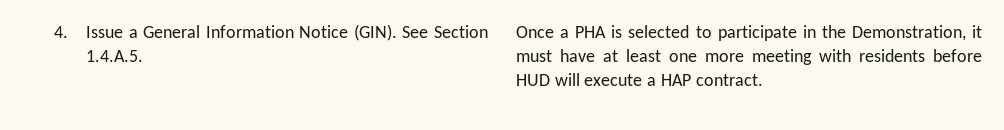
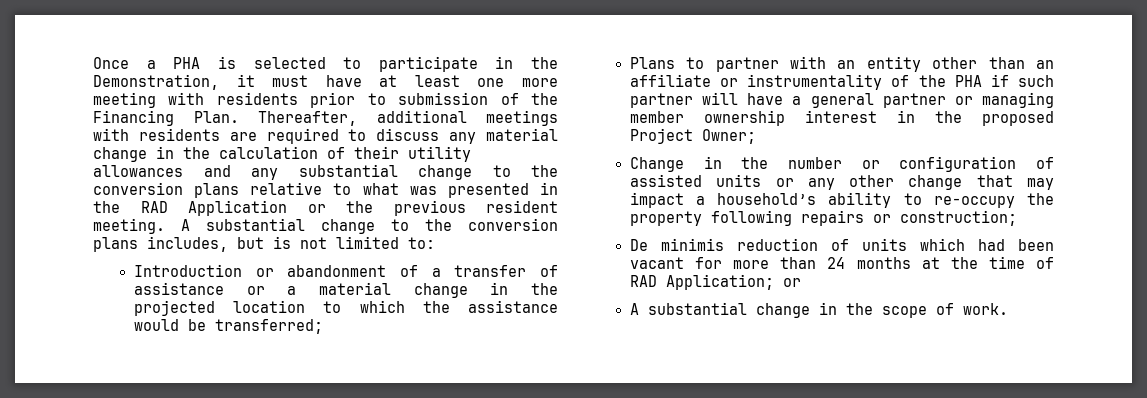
[54,24,489,41] [86,50,144,62] 4. Issue a General Information Notice (GIN). See Section 1.4.A.5. // -> (93, 63) none
[933,49,982,62] [516,73,763,86] before HUD will execute a HAP contract. -> [310,92,558,108] [93,110,558,126] [93,128,558,144] [93,146,471,162] [93,164,558,180] [93,182,559,198] [93,200,558,216] [93,218,558,234] [93,236,435,252] [133,264,558,277] [133,282,558,298] [133,300,558,316] [133,319,323,334] [629,56,1054,72] [629,74,1054,90] [629,92,1054,108] [629,110,1054,126] [629,128,756,144] [629,156,1054,172] [629,174,1054,190] [629,192,1054,208] [629,210,1017,226] [629,238,1054,251] [629,256,1054,269] [629,274,801,290] [629,302,1008,318] prior to submission of the Financing Plan. Thereafter, additional meetings with residents are required to discuss any material change in the calculation of their utility allowances and any substantial change to the conversion plans relative to what was presented in the RAD Application or the previous resident meeting. A substantial change to the conversion plans includes, but is not limited to: // Introduction or abandonment of a transfer of assistance or a material change in the projected location to which the assistance would be transferred; // Plans to partner with an entity other than an affiliate or instrumentality of the PHA if such partner will have a general partner or managing member ownership interest in the proposed Project Owner; // Change in the number or configuration of assisted units or any other change that may impact a household’s ability to re-occupy the property following repairs or construction; // De minimis reduction of units which had been vacant for more than 24 months at the time of RAD Application; or // A substantial change in the scope of work.

